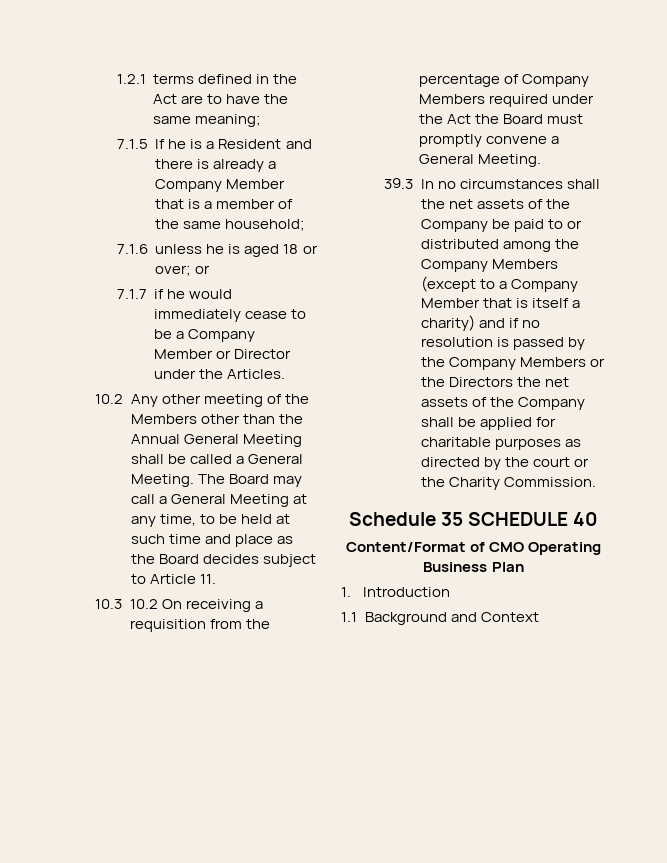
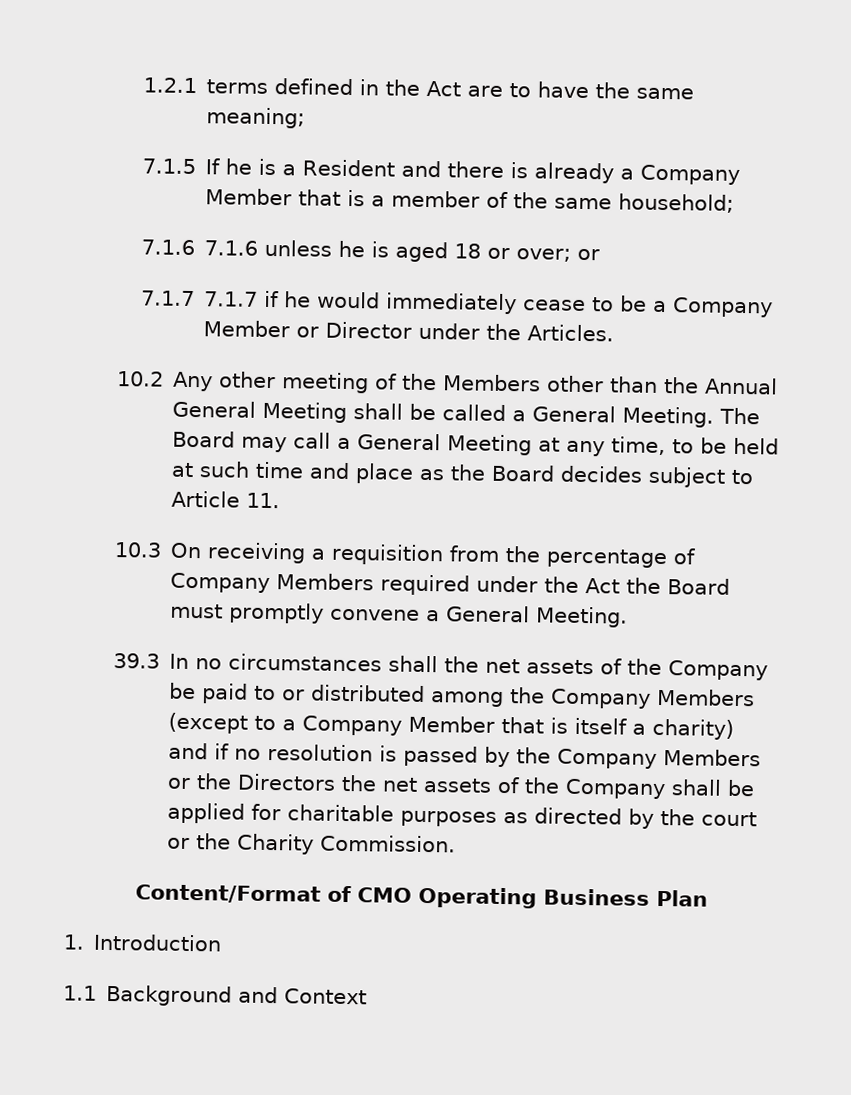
(148, 249) none -> [203,240,258,256] 7.1.6
(147, 294) none -> [203,291,258,307] 7.1.7
[129,599,158,609] 10.2 -> (162, 550) none
[348,512,599,526] // Schedule 35 SCHEDULE 40 -> (457, 843) none

